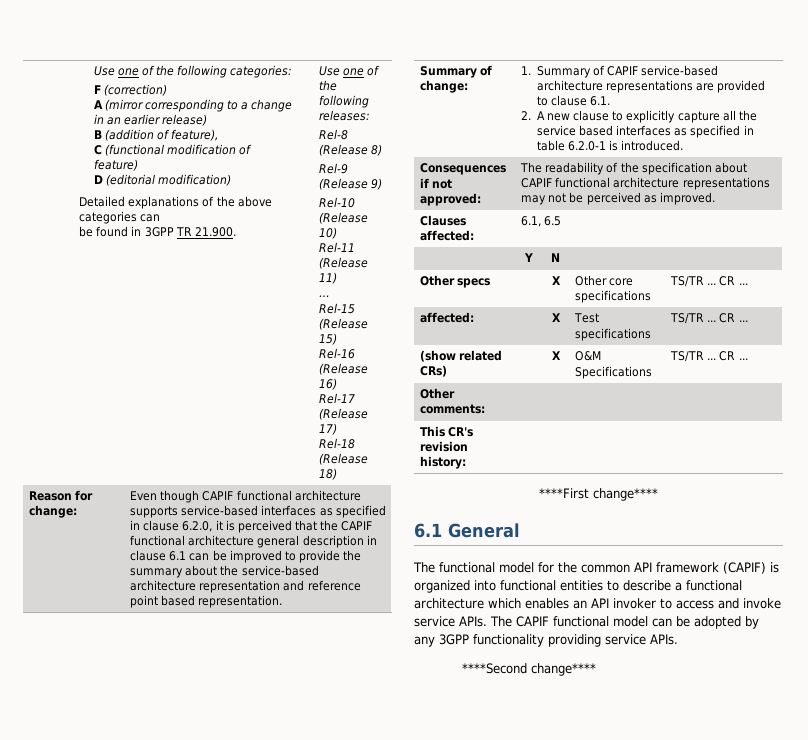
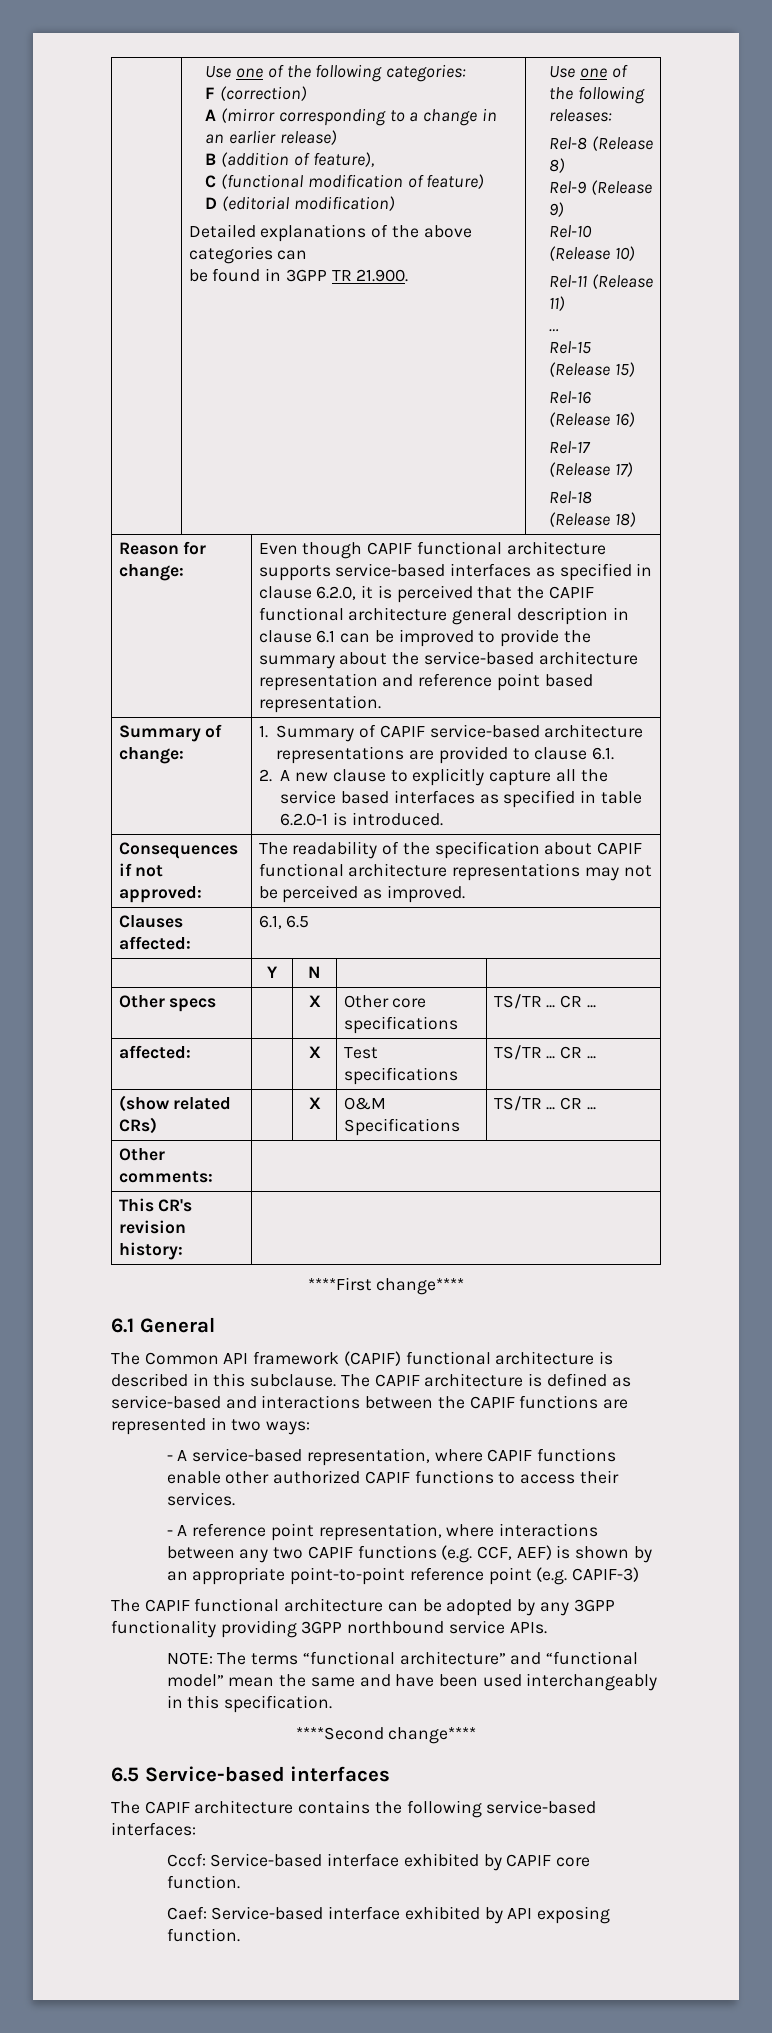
[439,562,779,574] [414,580,742,593] [414,598,781,609] [414,616,487,627] functional model for the common API framework (CAPIF) is organized into functional entities to describe a functional architecture which enables an API invoker to access and invoke service APIs. -> [144,1351,614,1366] [111,1373,631,1387] [111,1395,629,1409] [111,1417,311,1435] [166,1448,617,1466] [166,1470,619,1484] [166,1492,235,1506] [166,1523,599,1541] [166,1545,652,1563] [166,1567,640,1585] Common API framework (CAPIF) functional architecture is described in this subclause. The CAPIF architecture is defined as service-based and interactions between the CAPIF functions are represented in two ways: // - A service-based representation, where CAPIF functions enable other authorized CAPIF functions to access their services. // - A reference point representation, where interactions between any two CAPIF functions (e.g. CCF, AEF) is shown by an appropriate point-to-point reference point (e.g. CAPIF-3) //
[613,616,648,627] model -> [284,1598,384,1612] architecture
(601, 640) none -> [301,1621,445,1634] 3GPP northbound
[462,663,597,676] ****Second change**** -> [166,1651,639,1665] [166,1673,658,1691] [166,1695,333,1713] [295,1727,477,1744] [111,1766,391,1782] [111,1800,597,1818] [111,1822,196,1836] [166,1853,591,1871] [166,1875,240,1889] [166,1906,611,1924] [166,1928,240,1942] NOTE: The terms “functional architecture” and “functional model” mean the same and have been used interchangeably in this specification. // ****Second change**** // 6.5 Service-based interfaces // The CAPIF architecture contains the following service-based interfaces: // Cccf: Service-based interface exhibited by CAPIF core function. // Caef: Service-based interface exhibited by API exposing function.

